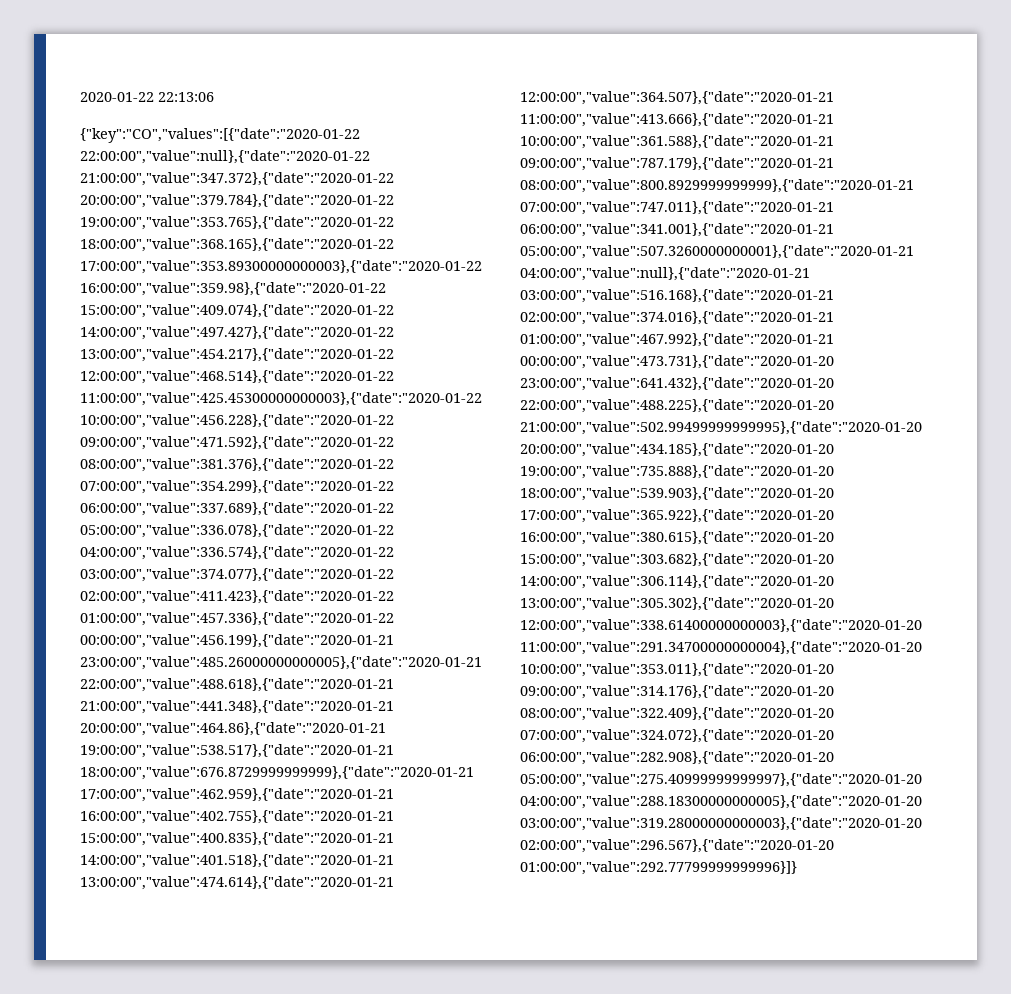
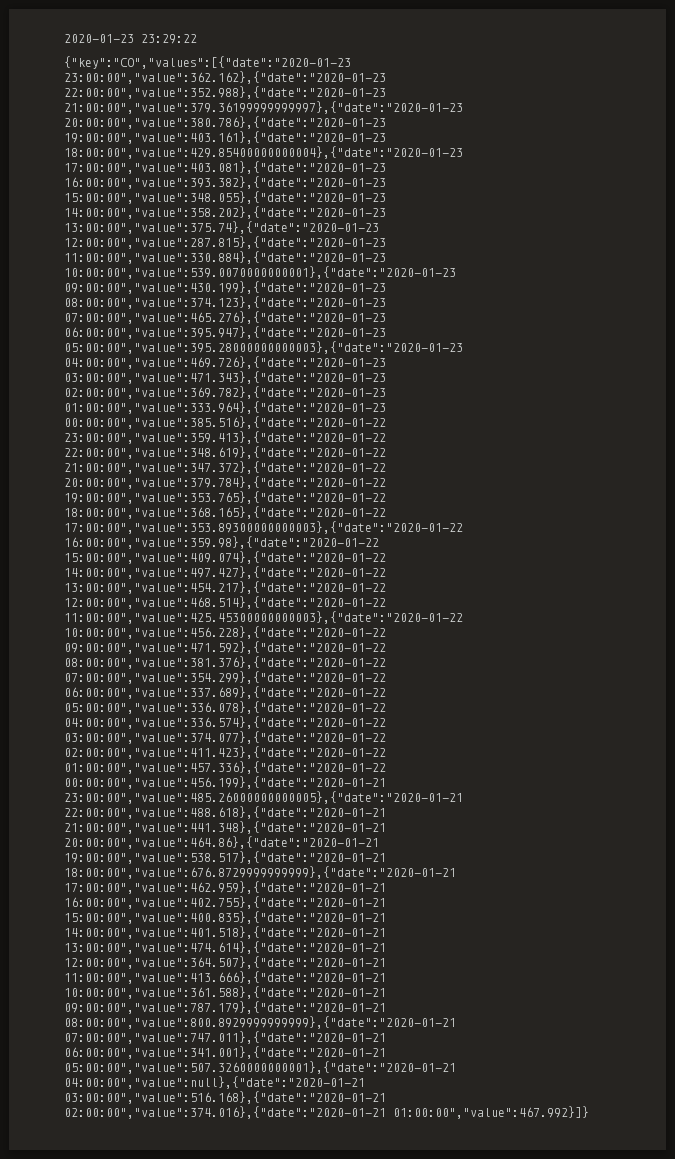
[80,92,214,102] [80,128,360,143] [80,150,370,164] 2020-01-22 22:13:06 // {"key":"CO","values":[{"date":"2020-01-22 22:00:00","value":null},{"date":"2020-01-22 -> [64,34,197,44] [64,56,351,69] [64,71,386,84] [64,86,386,99] [64,101,463,114] [64,116,386,129] [64,131,386,144] [64,146,463,159] [64,161,386,174] [64,176,386,189] [64,191,386,204] [64,206,386,219] [64,221,379,234] [64,236,386,249] [64,251,386,264] [64,266,456,279] [64,281,386,294] [64,296,386,309] [64,311,386,324] [64,326,386,339] [64,341,463,354] [64,356,386,369] [64,371,386,384] [64,386,386,399] [64,401,386,414] [64,416,386,429] [64,431,386,444] [64,446,386,459] 2020-01-23 23:29:22 // {"key":"CO","values":[{"date":"2020-01-23 23:00:00","value":362.162},{"date":"2020-01-23 22:00:00","value":352.988},{"date":"2020-01-23 21:00:00","value":379.36199999999997},{"date":"2020-01-23 20:00:00","value":380.786},{"date":"2020-01-23 19:00:00","value":403.161},{"date":"2020-01-23 18:00:00","value":429.85400000000004},{"date":"2020-01-23 17:00:00","value":403.081},{"date":"2020-01-23 16:00:00","value":393.382},{"date":"2020-01-23 15:00:00","value":348.055},{"date":"2020-01-23 14:00:00","value":358.202},{"date":"2020-01-23 13:00:00","value":375.74},{"date":"2020-01-23 12:00:00","value":287.815},{"date":"2020-01-23 11:00:00","value":330.884},{"date":"2020-01-23 10:00:00","value":539.0070000000001},{"date":"2020-01-23 09:00:00","value":430.199},{"date":"2020-01-23 08:00:00","value":374.123},{"date":"2020-01-23 07:00:00","value":465.276},{"date":"2020-01-23 06:00:00","value":395.947},{"date":"2020-01-23 05:00:00","value":395.28000000000003},{"date":"2020-01-23 04:00:00","value":469.726},{"date":"2020-01-23 03:00:00","value":471.343},{"date":"2020-01-23 02:00:00","value":369.782},{"date":"2020-01-23 01:00:00","value":333.964},{"date":"2020-01-23 00:00:00","value":385.516},{"date":"2020-01-22 23:00:00","value":359.413},{"date":"2020-01-22 22:00:00","value":348.619},{"date":"2020-01-22
[520,333,834,347] [520,355,834,369] [520,377,834,391] [520,399,834,413] [520,421,922,435] [520,443,834,457] [520,465,834,479] [520,487,834,501] [520,509,834,523] [520,531,834,545] [520,553,834,567] [520,575,834,589] [520,597,834,611] [520,619,922,633] [520,641,922,655] [520,663,834,677] [520,685,834,699] [520,707,834,721] [520,729,834,743] [520,751,834,765] [520,773,922,787] [520,795,922,809] [520,817,922,831] [520,839,834,853] [520,861,797,875] 01:00:00","value":467.992},{"date":"2020-01-21 00:00:00","value":473.731},{"date":"2020-01-20 23:00:00","value":641.432},{"date":"2020-01-20 22:00:00","value":488.225},{"date":"2020-01-20 21:00:00","value":502.99499999999995},{"date":"2020-01-20 20:00:00","value":434.185},{"date":"2020-01-20 19:00:00","value":735.888},{"date":"2020-01-20 18:00:00","value":539.903},{"date":"2020-01-20 17:00:00","value":365.922},{"date":"2020-01-20 16:00:00","value":380.615},{"date":"2020-01-20 15:00:00","value":303.682},{"date":"2020-01-20 14:00:00","value":306.114},{"date":"2020-01-20 13:00:00","value":305.302},{"date":"2020-01-20 12:00:00","value":338.61400000000003},{"date":"2020-01-20 11:00:00","value":291.34700000000004},{"date":"2020-01-20 10:00:00","value":353.011},{"date":"2020-01-20 09:00:00","value":314.176},{"date":"2020-01-20 08:00:00","value":322.409},{"date":"2020-01-20 07:00:00","value":324.072},{"date":"2020-01-20 06:00:00","value":282.908},{"date":"2020-01-20 05:00:00","value":275.40999999999997},{"date":"2020-01-20 04:00:00","value":288.18300000000005},{"date":"2020-01-20 03:00:00","value":319.28000000000003},{"date":"2020-01-20 02:00:00","value":296.567},{"date":"2020-01-20 01:00:00","value":292.77799999999996}]} -> [393,1106,589,1119] 01:00:00","value":467.992}]}

